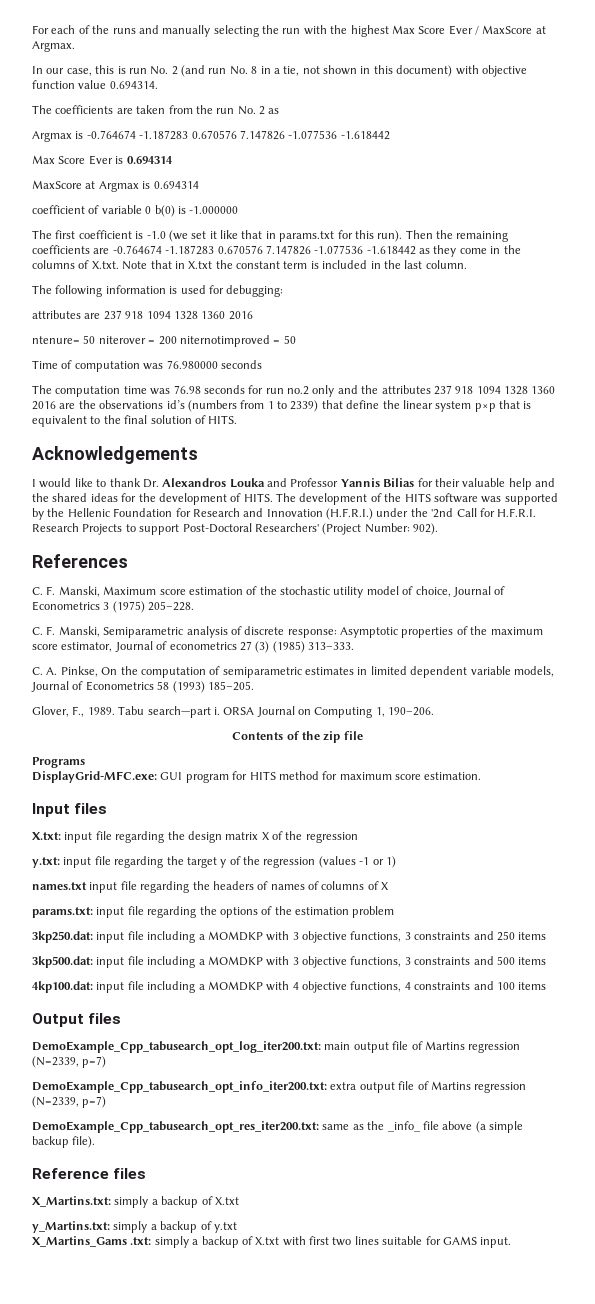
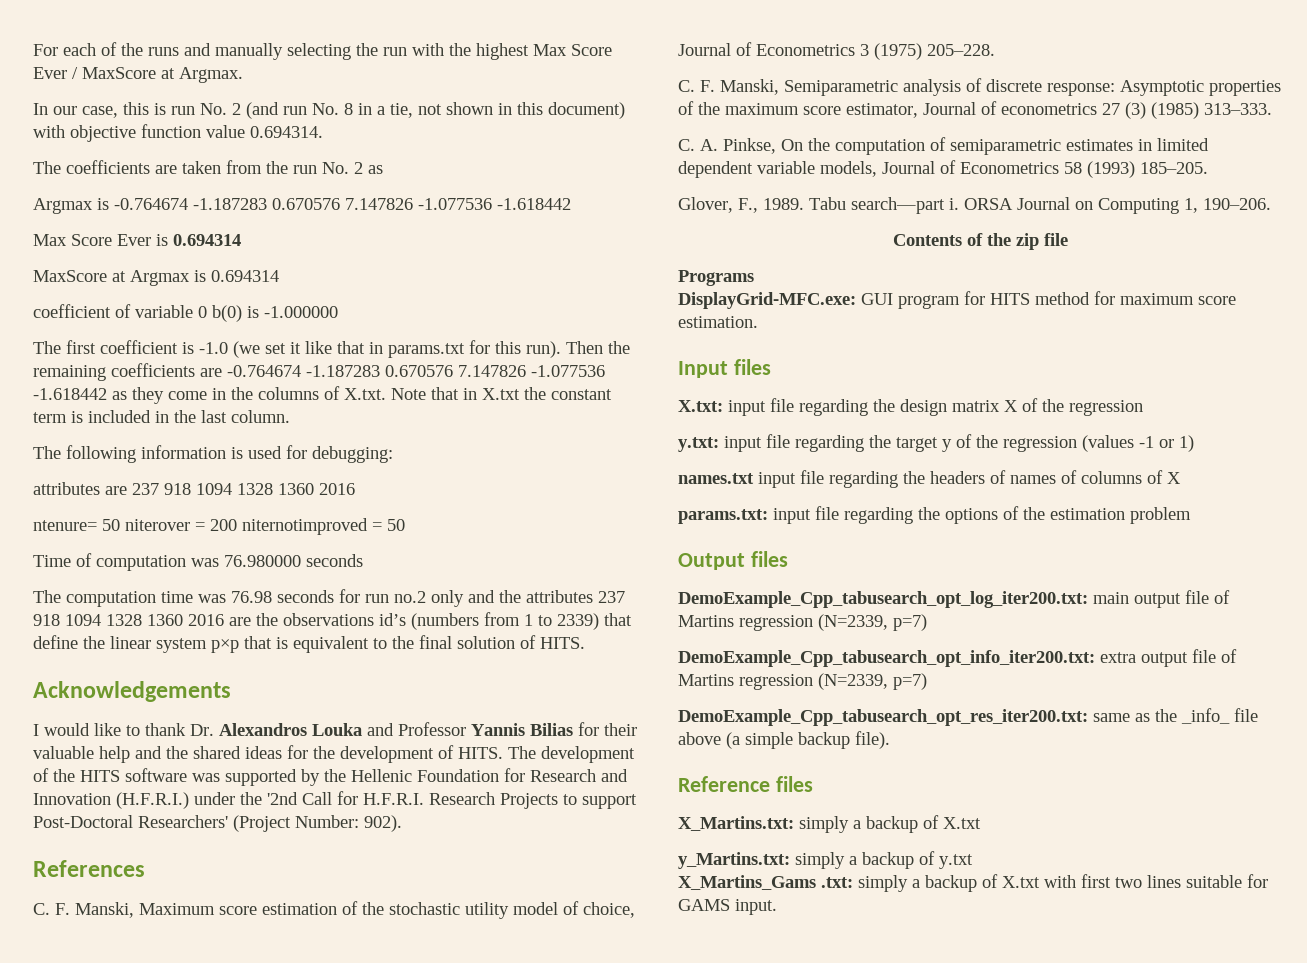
[32,931,547,943] [32,956,547,968] [32,981,547,993] // 3kp250.dat: input file including a MOMDKP with 3 objective functions, 3 constraints and 250 items // 3kp500.dat: input file including a MOMDKP with 3 objective functions, 3 constraints and 500 items // 4kp100.dat: input file including a MOMDKP with 4 objective functions, 4 constraints and 100 items -> (1191, 515) none

